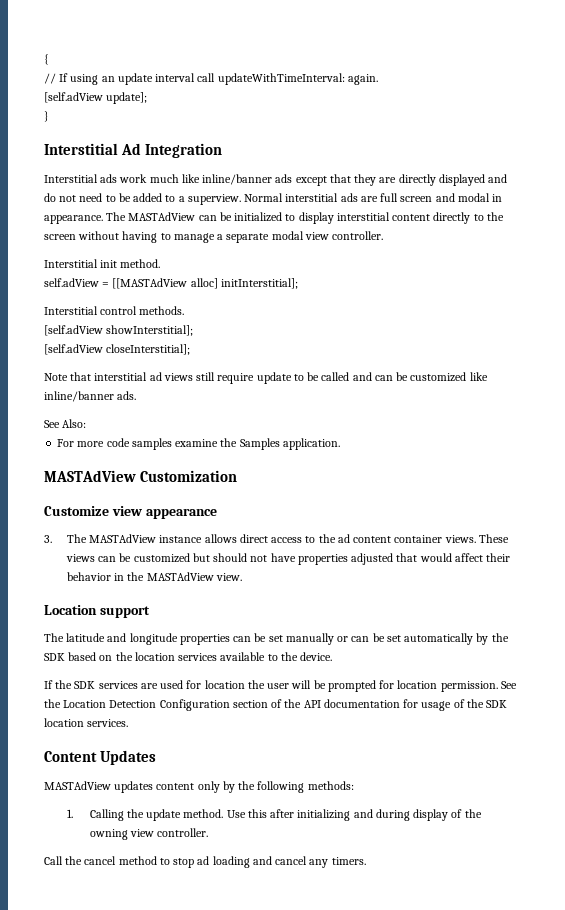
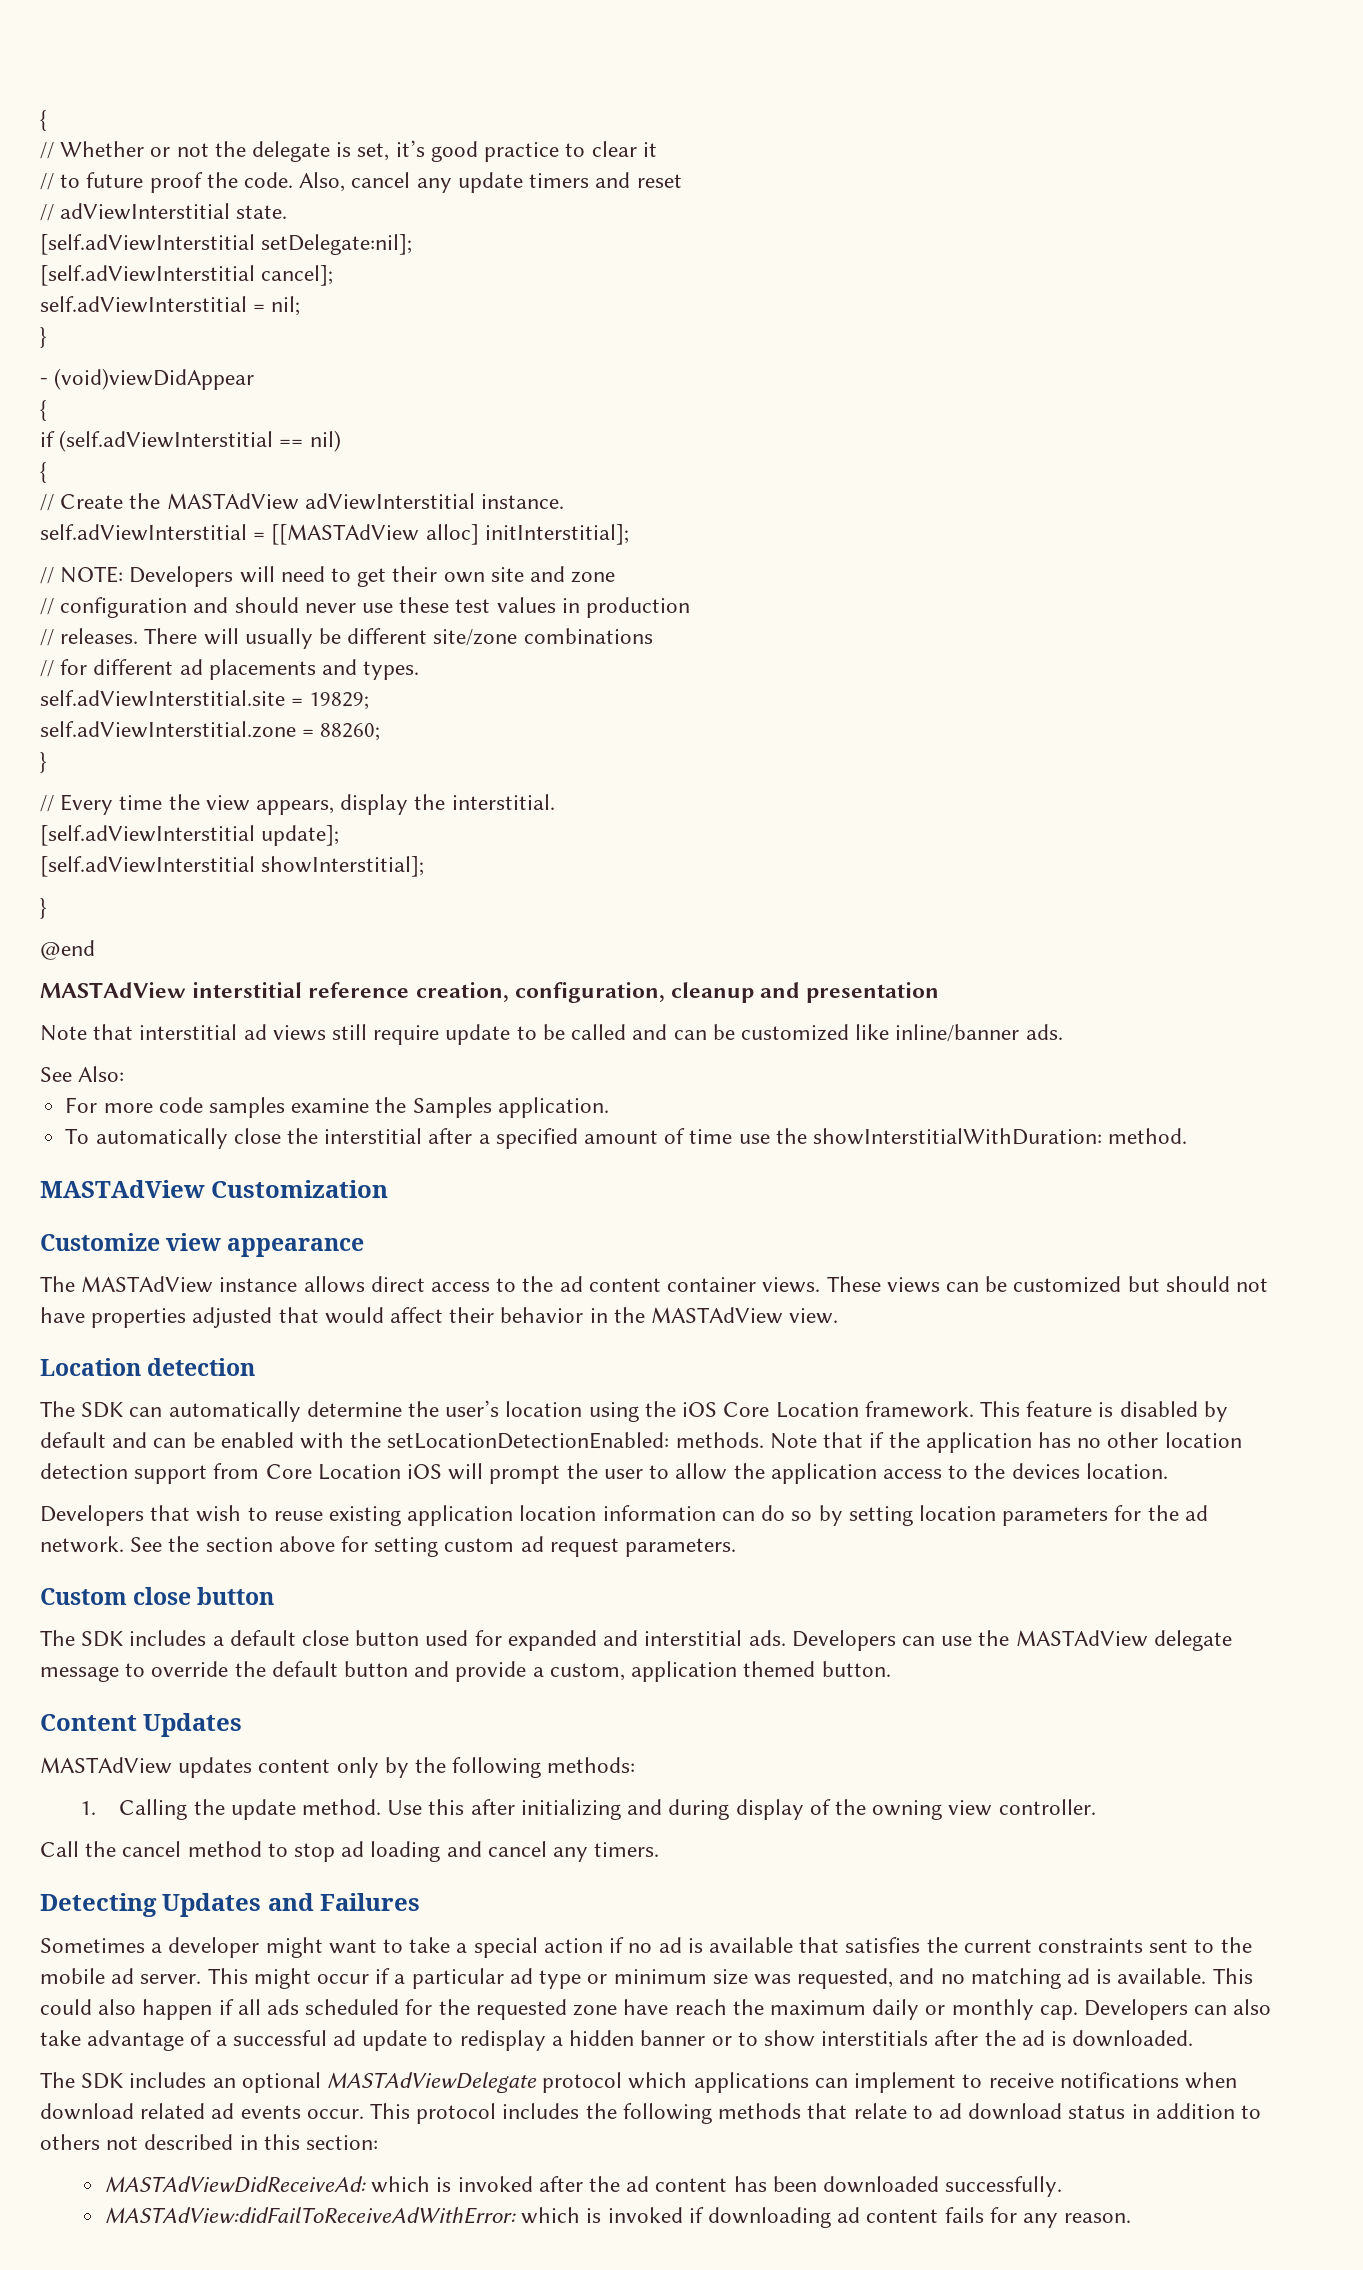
[44,54,49,65] [44,73,378,85] [44,92,148,104] [44,111,49,122] [44,143,223,158] [44,174,508,186] [44,193,503,205] [44,212,504,224] [44,231,384,243] [44,259,161,268] [44,278,298,289] [44,306,185,315] [44,325,194,336] [44,344,191,355] { // // If using an update interval call updateWithTimeInterval: again. // [self.adView update]; // } // Interstitial Ad Integration // Interstitial ads work much like inline/banner ads except that they are directly displayed and do not need to be added to a superview. Normal interstitial ads are full screen and modal in appearance. The MASTAdView can be initialized to display interstitial content directly to the screen without having to manage a separate modal view controller. // Interstitial init method. // self.adView = [[MASTAdView alloc] initInterstitial]; // Interstitial control methods. // [self.adView showInterstitial]; // [self.adView closeInterstitial]; -> [40,110,47,131] [40,140,657,162] [40,172,682,193] [40,203,288,221] [40,234,413,255] [40,265,334,286] [40,296,301,316] [40,327,47,348] [40,368,255,390] [40,400,47,421] [40,430,341,452] [40,462,47,483] [40,493,565,511] [40,524,629,545] [40,566,616,587] [40,597,691,618] [40,628,653,649] [40,659,420,680] [40,690,370,710] [40,721,381,741] [40,752,47,773] [40,794,555,815] [40,825,340,846] [40,856,425,877] [40,898,47,919] [40,940,95,960] [40,982,940,1003] { // // Whether or not the delegate is set, it’s good practice to clear it // // to future proof the code. Also, cancel any update timers and reset // // adViewInterstitial state. // [self.adViewInterstitial setDelegate:nil]; // [self.adViewInterstitial cancel]; // self.adViewInterstitial = nil; // } // - (void)viewDidAppear // { // if (self.adViewInterstitial == nil) // { // // Create the MASTAdView adViewInterstitial instance. // self.adViewInterstitial = [[MASTAdView alloc] initInterstitial]; // // NOTE: Developers will need to get their own site and zone // // configuration and should never use these test values in production // // releases. There will usually be different site/zone combinations // // for different ad placements and types. // self.adViewInterstitial.site = 19829; // self.adViewInterstitial.zone = 88260; // } // // Every time the view appears, display the interstitial. // [self.adViewInterstitial update]; // [self.adViewInterstitial showInterstitial]; // } // @end // MASTAdView interstitial reference creation, configuration, cleanup and presentation
(340, 444) none -> [65,1128,1188,1149] // To automatically close the interstitial after a specified amount of time use the showInterstitialWithDuration: method.
[44,535,52,543] 3. -> (365, 1247) none
[99,606,150,618] [44,633,509,645] [44,652,333,661] [44,680,517,692] [44,699,508,711] [44,718,129,727] support // The latitude and longitude properties can be set manually or can be set automatically by the SDK based on the location services available to the device. // If the SDK services are used for location the user will be prompted for location permission. See the Location Detection Configuration section of the API documentation for usage of the SDK location services. -> [147,1358,256,1376] [40,1400,1228,1422] [40,1432,1242,1453] [40,1463,1168,1484] [40,1505,1208,1526] [40,1536,737,1557] [40,1587,275,1605] [40,1630,1232,1651] [40,1661,891,1682] detection // The SDK can automatically determine the user’s location using the iOS Core Location framework. This feature is disabled by default and can be enabled with the setLocationDetectionEnabled: methods. Note that if the application has no other location detection support from Core Location iOS will prompt the user to allow the application access to the devices location. // Developers that wish to reuse existing application location information can do so by setting location parameters for the ad network. See the section above for setting custom ad request parameters. // Custom close button // The SDK includes a default close button used for expanded and interstitial ads. Developers can use the MASTAdView delegate message to override the default button and provide a custom, application themed button.
(366, 861) none -> [40,1893,421,1917] [40,1937,1252,1958] [40,1968,1253,1989] [40,1999,1272,2020] [40,2030,1194,2051] [40,2072,1237,2093] [40,2103,1261,2124] [40,2134,379,2150] [105,2176,1063,2197] [105,2207,1132,2228] // Detecting Updates and Failures // Sometimes a developer might want to take a special action if no ad is available that satisfies the current constraints sent to the mobile ad server. This might occur if a particular ad type or minimum size was requested, and no matching ad is available. This could also happen if all ads scheduled for the requested zone have reach the maximum daily or monthly cap. Developers can also take advantage of a successful ad update to redisplay a hidden banner or to show interstitials after the ad is downloaded. // The SDK includes an optional MASTAdViewDelegate protocol which applications can implement to receive notifications when download related ad events occur. This protocol includes the following methods that relate to ad download status in addition to others not described in this section: // MASTAdViewDidReceiveAd: which is invoked after the ad content has been downloaded successfully. // MASTAdView:didFailToReceiveAdWithError: which is invoked if downloading ad content fails for any reason.

